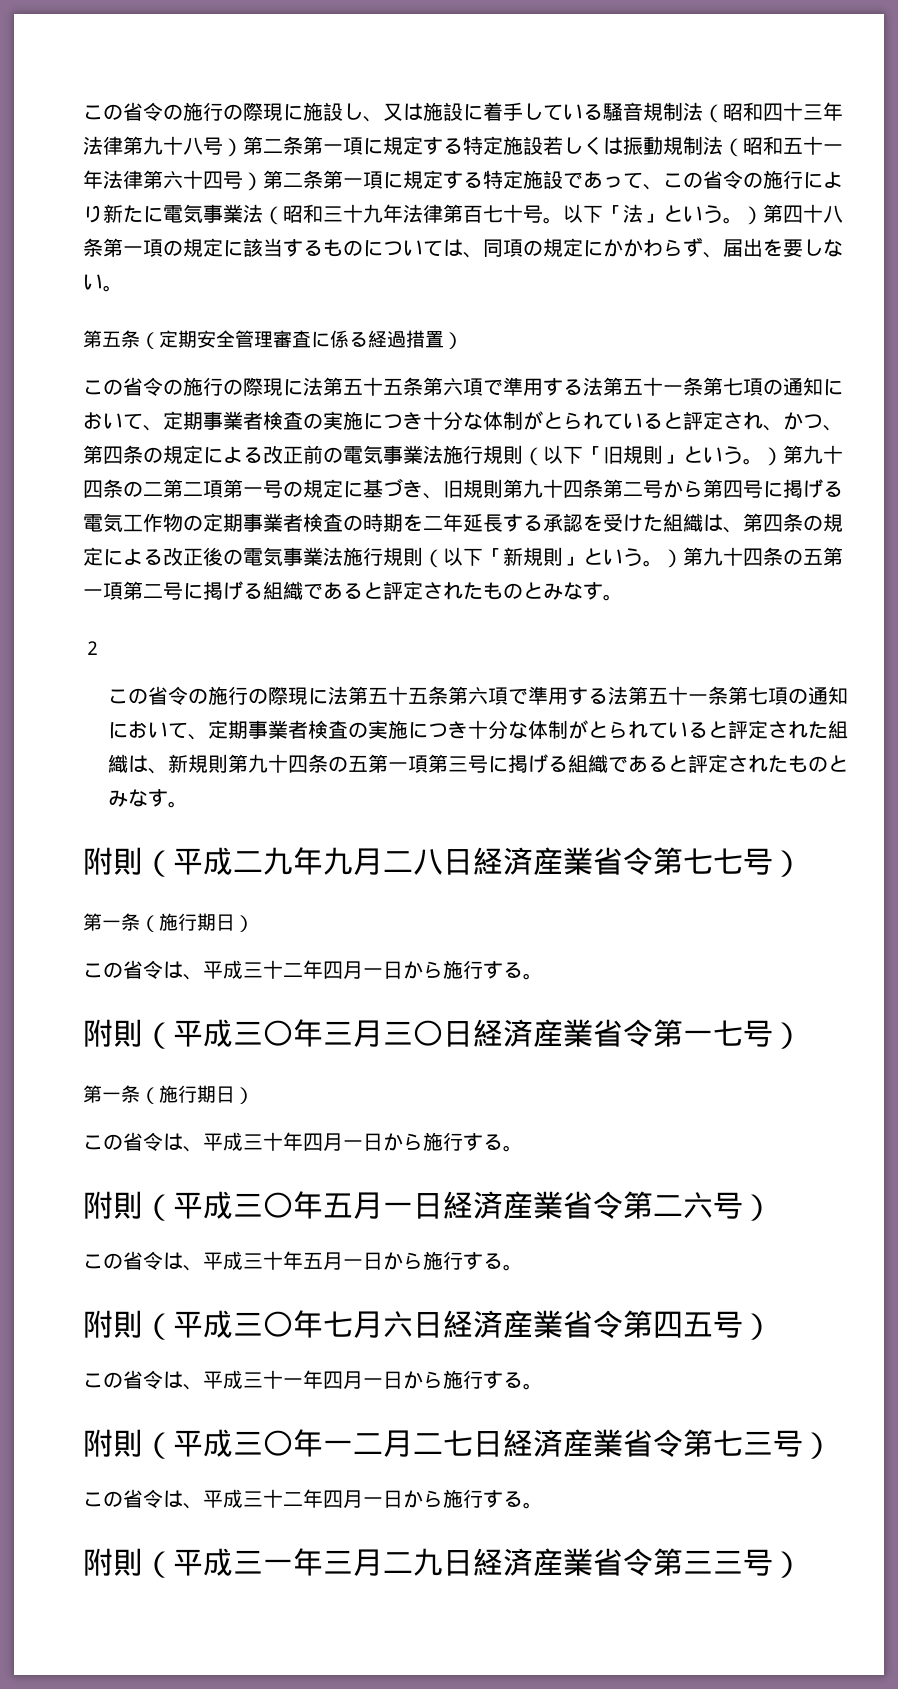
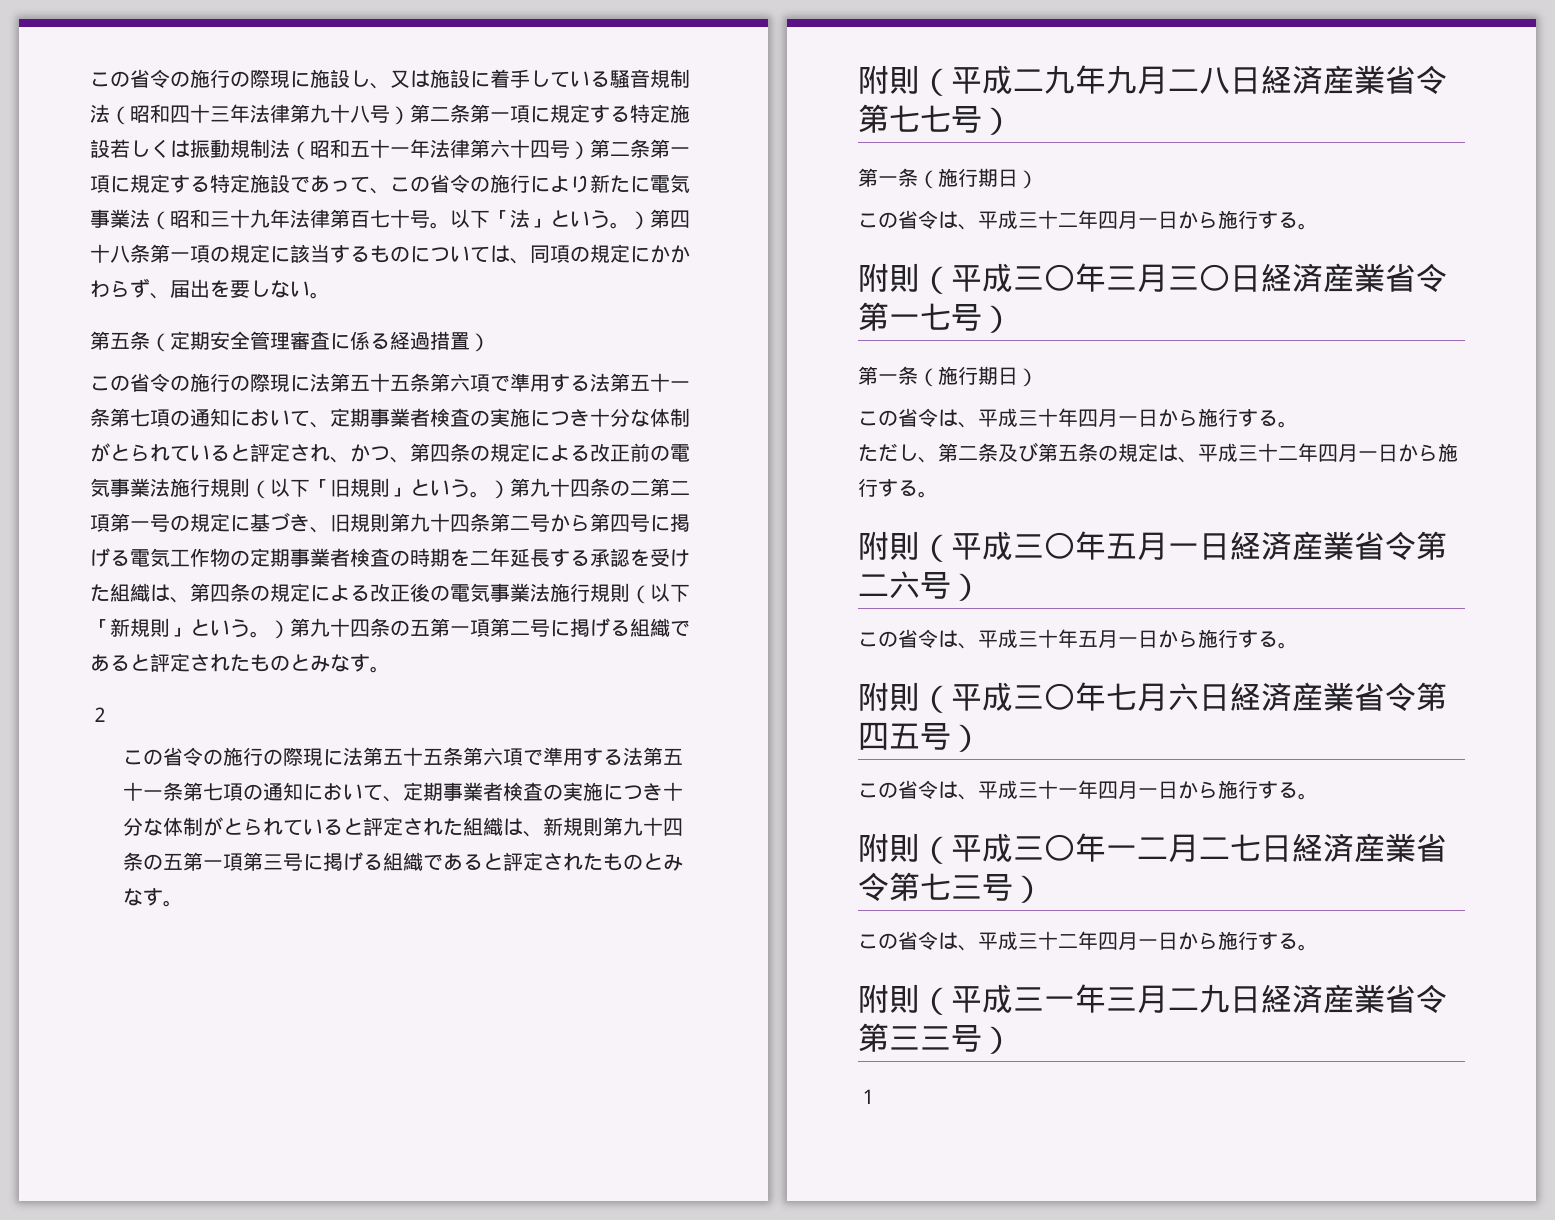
(523, 1148) none -> [858,442,1458,463] [858,478,938,498] // ただし、第二条及び第五条の規定は、平成三十二年四月一日から施行する。
(803, 1564) none -> [858,1089,878,1104] // １

